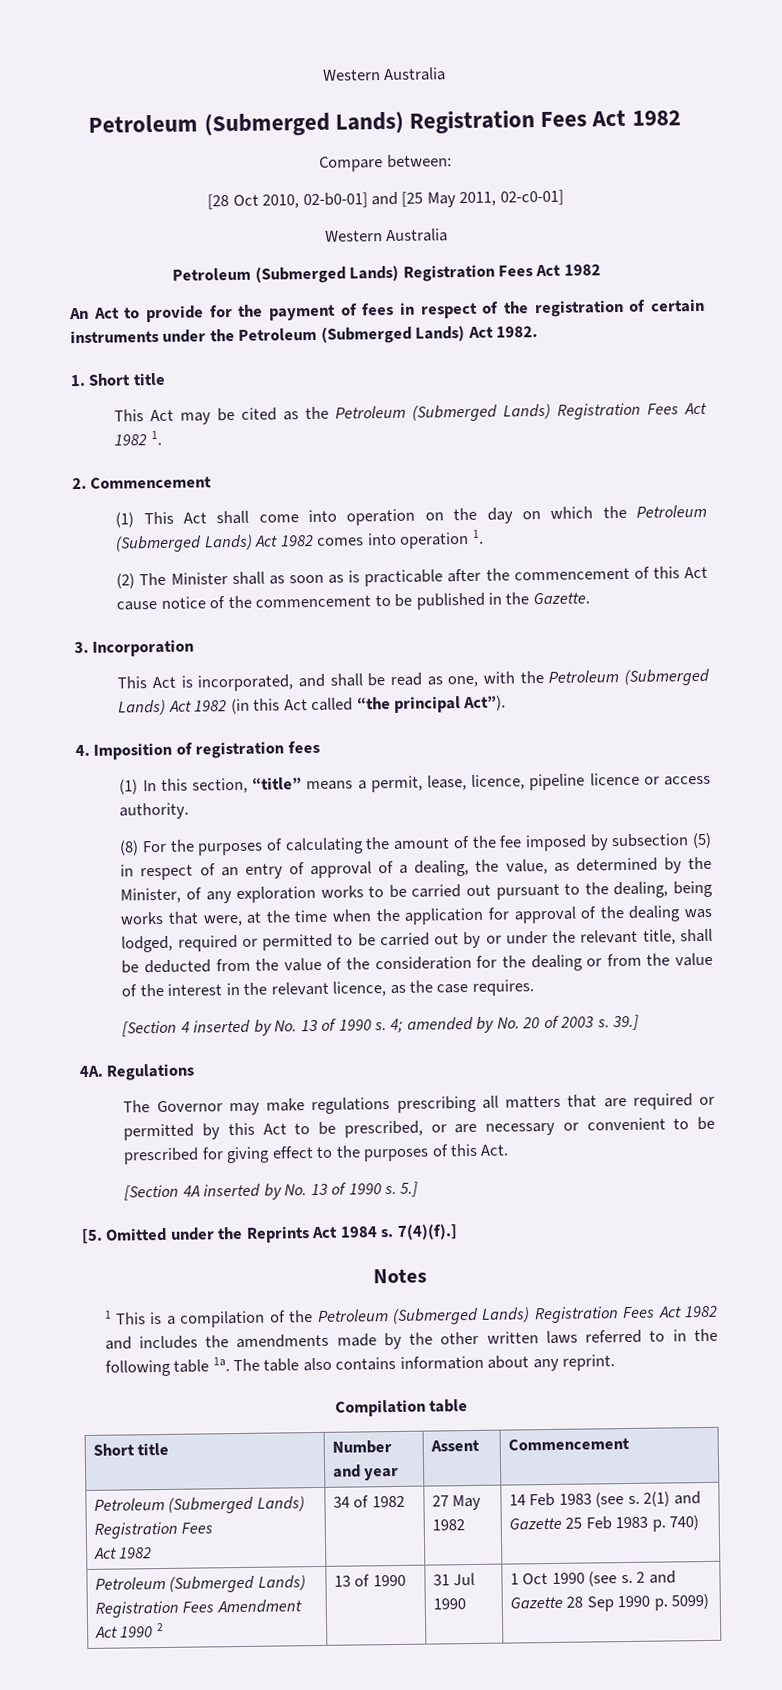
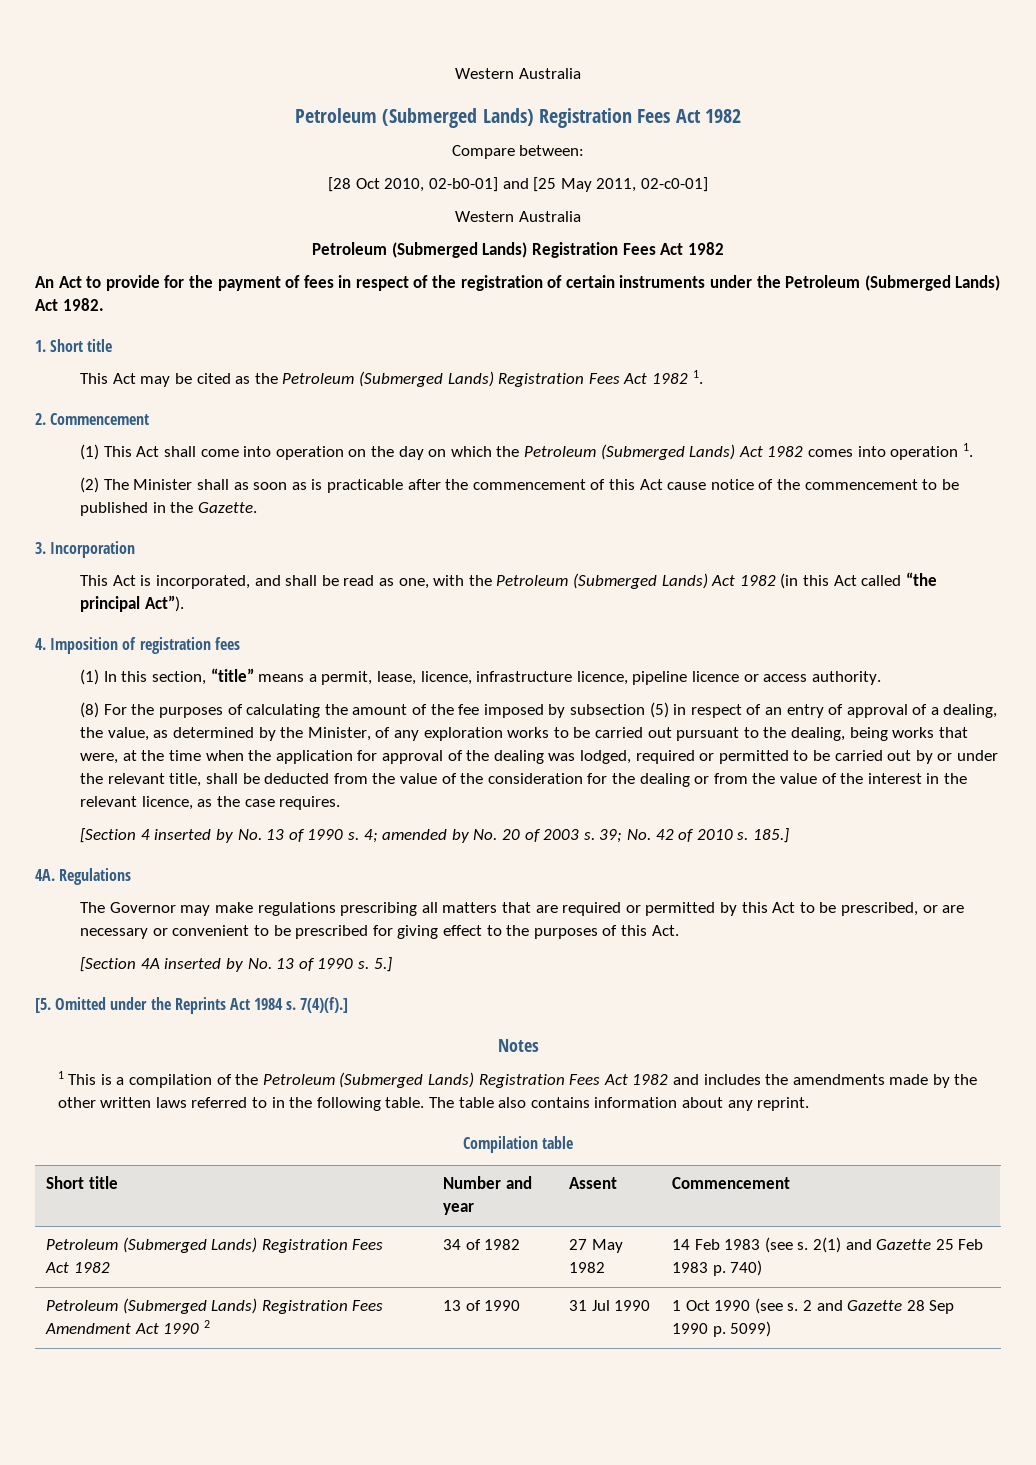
(526, 782) none -> [476,671,628,685] infrastructure licence,
[612,1014,640,1031] 39.] -> [599,828,789,843] 39; No. 42 of 2010 s. 185.]
[173,1357,230,1373] table 1a. -> [385,1097,425,1108] table.

